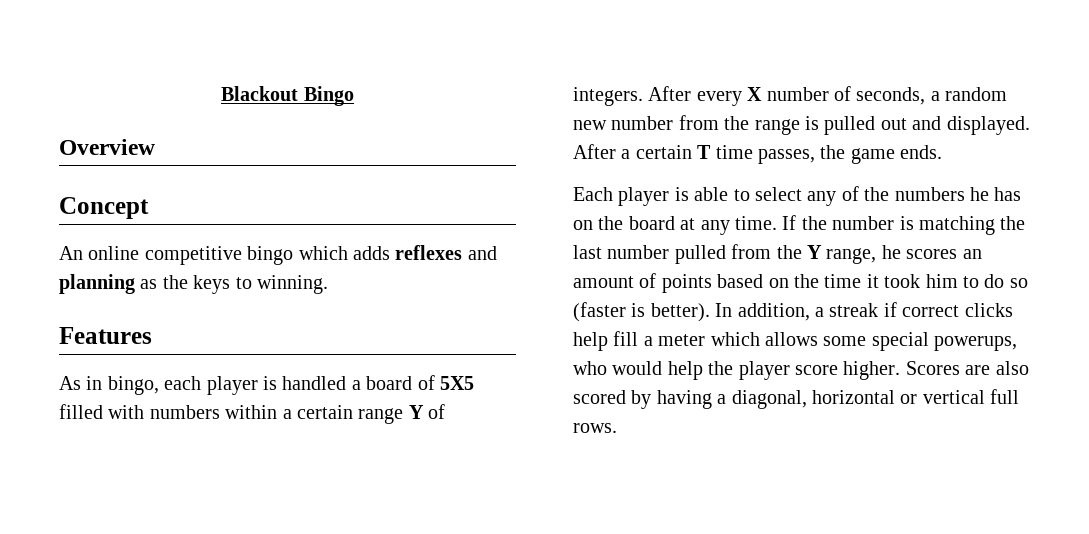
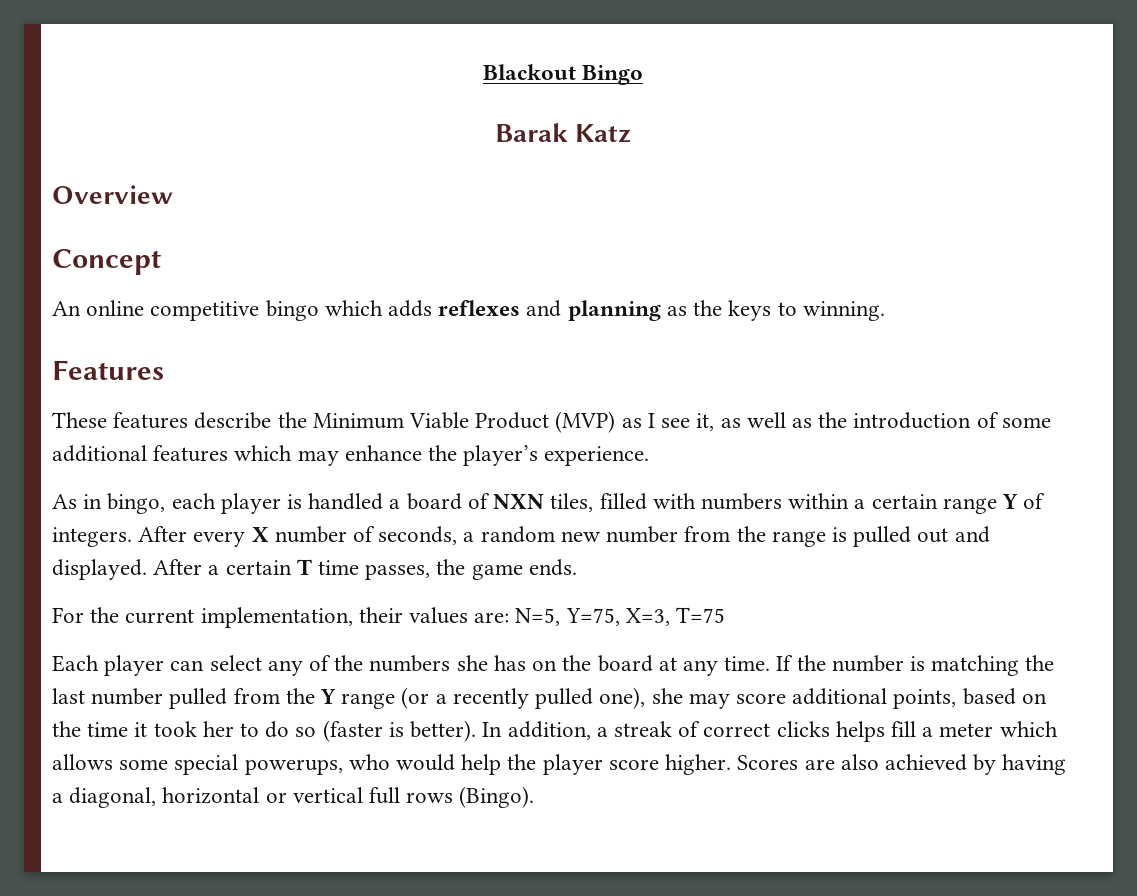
(354, 96) none -> [494,123,632,143] // Barak Katz
(152, 335) none -> [52,411,1051,433] [52,445,650,466] // These features describe the Minimum Viable Product (MVP) as I see it, as well as the introduction of some additional features which may enhance the player’s experience.
[439,376,474,390] 5X5 -> [493,493,594,512] NXN tiles,
(943, 152) none -> [52,607,726,628] // For the current implementation, their values are: N=5, Y=75, X=3, T=75
[674,187,750,201] is able to -> [170,660,205,671] can
[970,187,989,201] he -> [456,655,488,671] she
[826,245,982,264] [573,273,712,293] range, he scores an amount of points -> [341,687,957,709] range (or a recently pulled one), she may score additional points,
[925,274,958,288] him -> [202,721,234,737] her
[883,302,897,317] if -> [678,721,701,737] of
[573,332,608,351] help -> [835,721,885,742] helps
[573,390,626,404] scored -> [884,754,967,771] achieved
[573,423,617,433] rows. -> [406,786,535,808] rows (Bingo).

